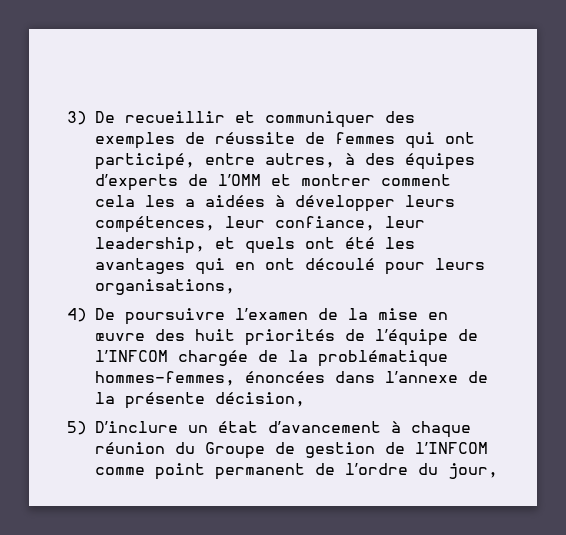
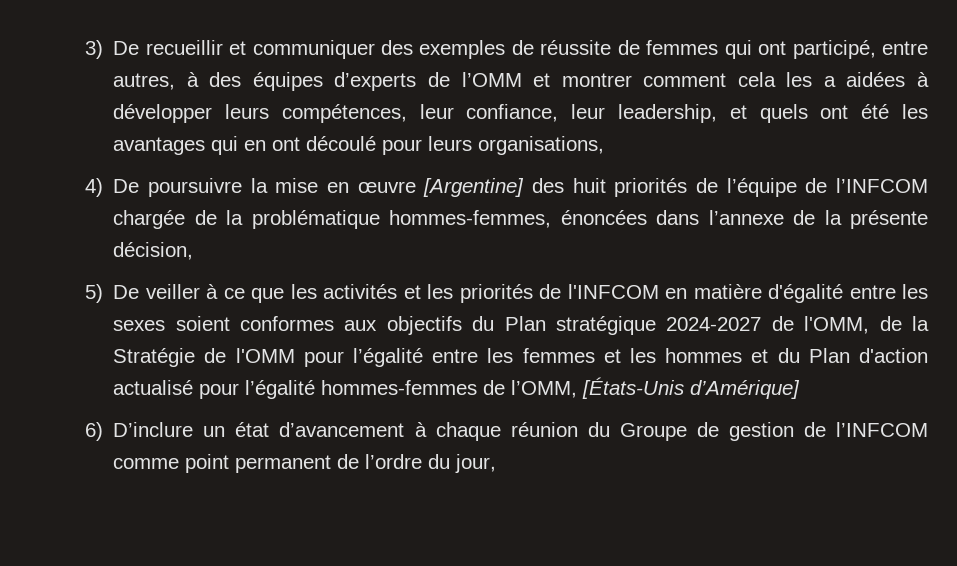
[235,308,338,320] l’examen de -> (242, 187) none
(145, 337) none -> [423,178,525,197] [Argentine]
(87, 428) none -> [113,284,928,303] [113,316,930,335] [113,348,928,367] [113,377,801,399] [85,422,103,441] De veiller à ce que les activités et les priorités de l'INFCOM en matière d'égalité entre les sexes soient conformes aux objectifs du Plan stratégique 2024-2027 de l'OMM, de la Stratégie de l'OMM pour l’égalité entre les femmes et les hommes et du Plan d'action actualisé pour l’égalité hommes-femmes de l’OMM, [États-Unis d’Amérique] // 6)

